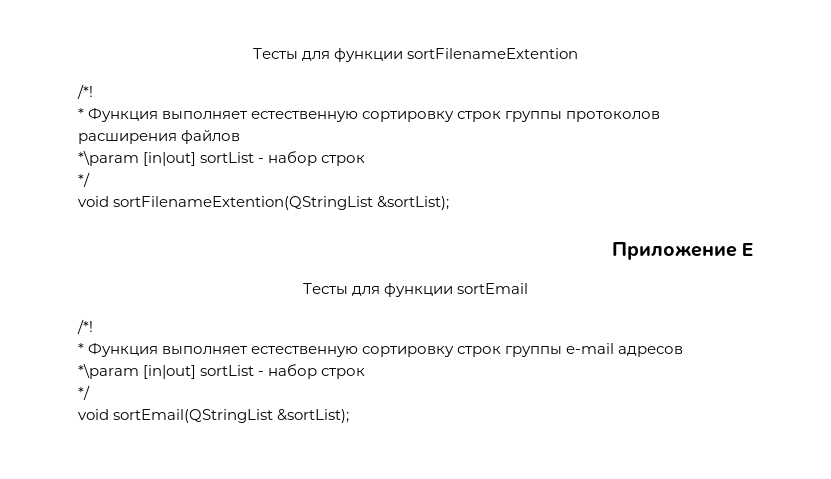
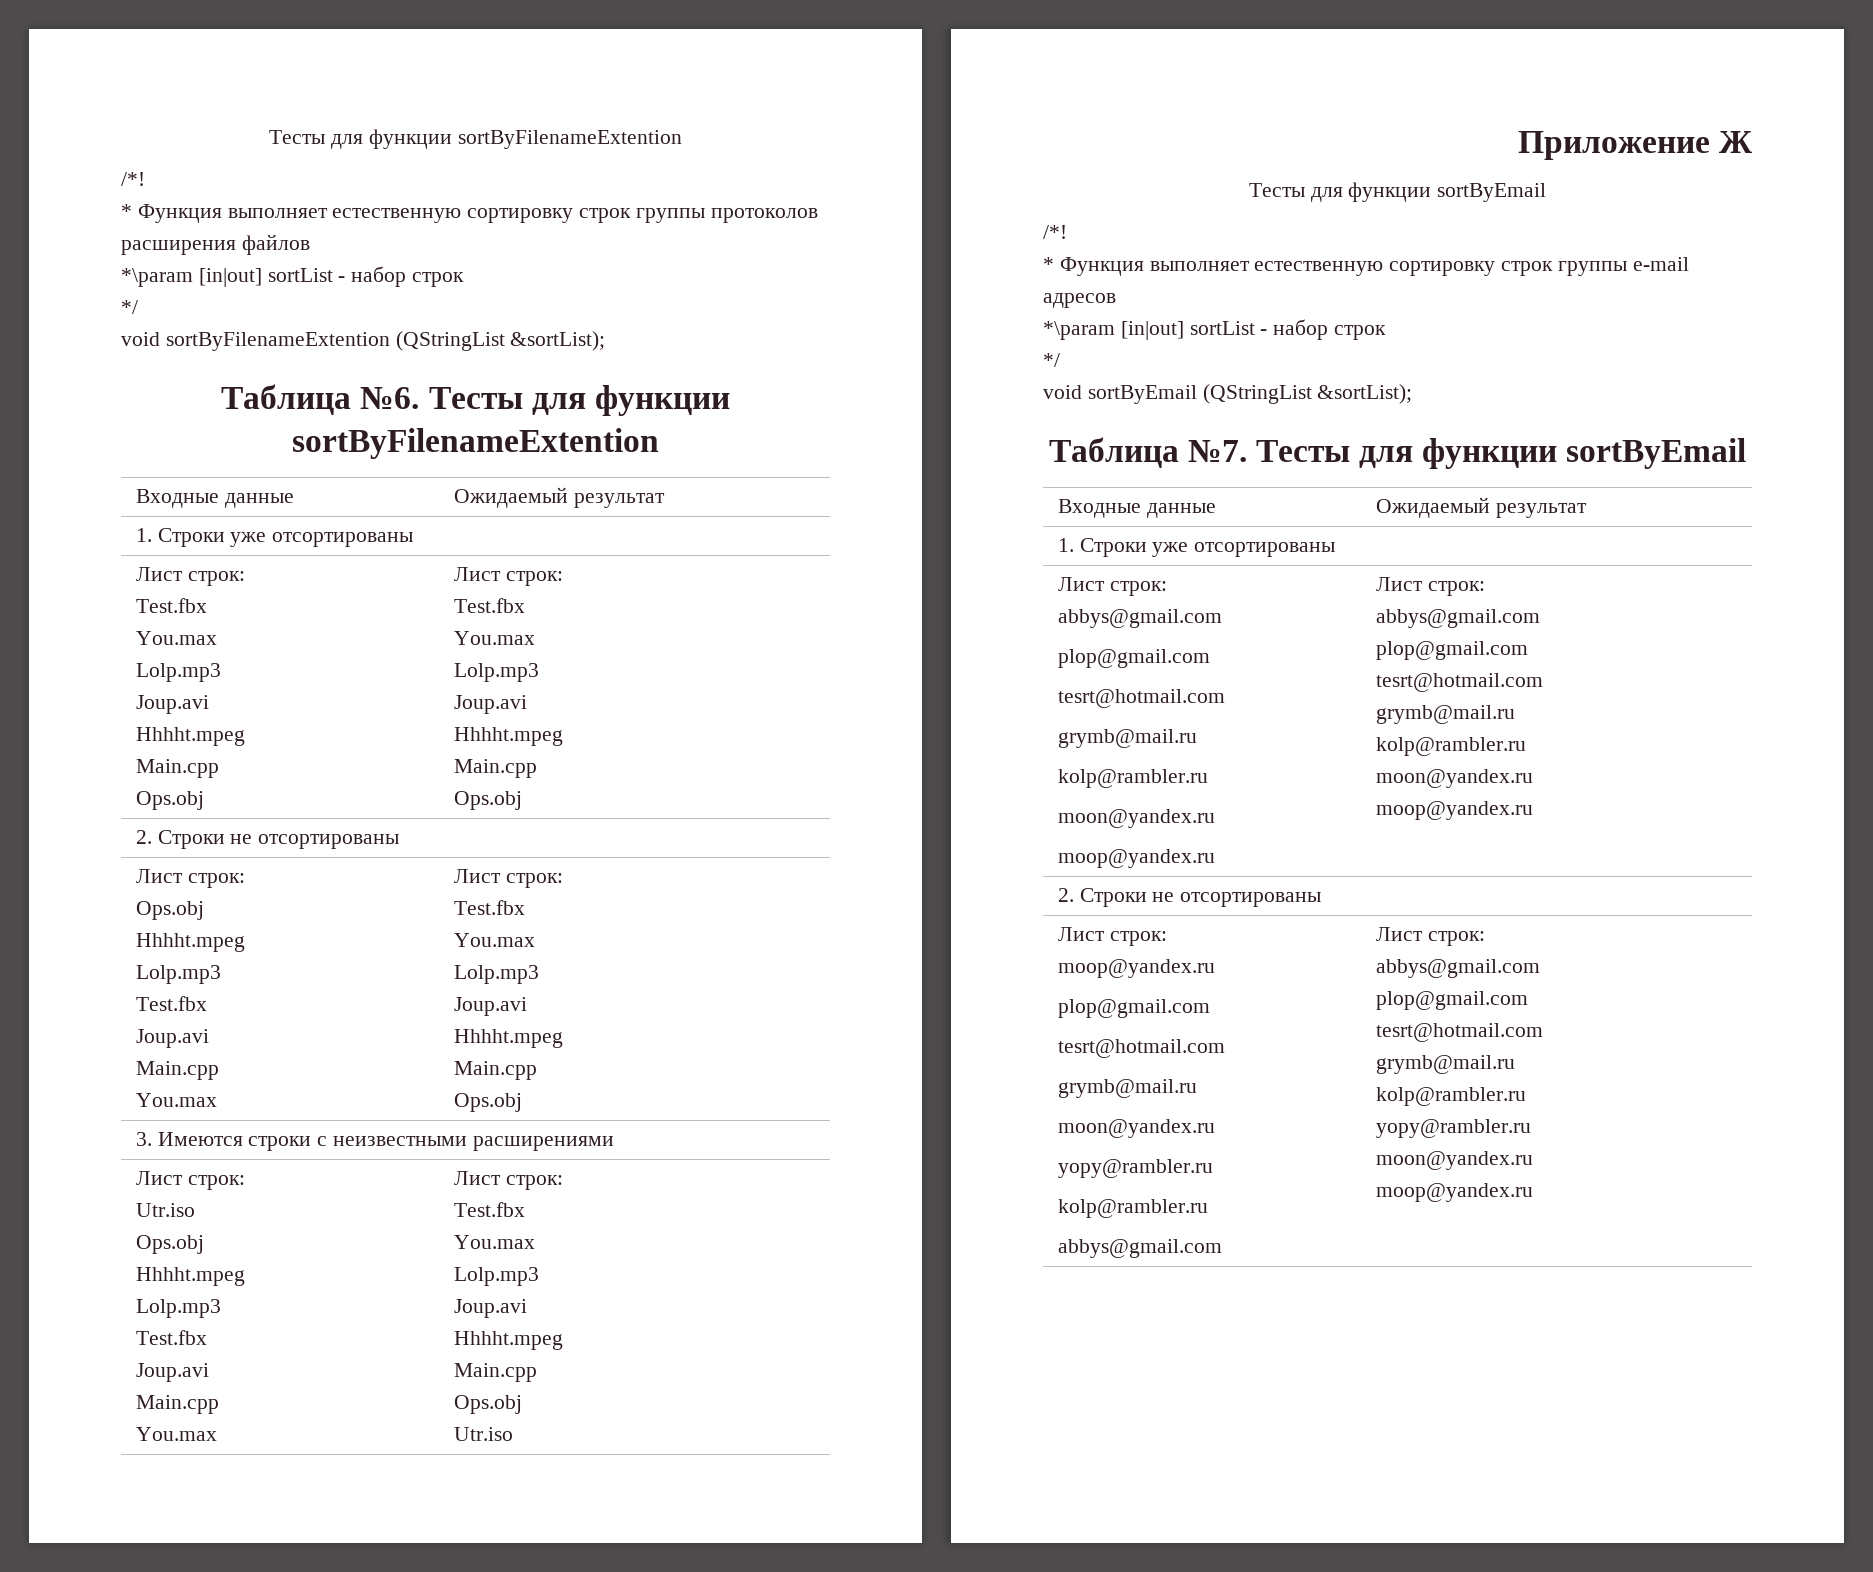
[252,48,579,62] Тесты для функции sortFilenameExtention -> [269,129,682,149] Тесты для функции sortByFilenameExtention
[113,196,450,210] sortFilenameExtention(QStringList &sortList); -> [165,331,606,351] [221,384,730,416] [292,428,659,459] [135,489,294,508] [453,487,665,508] [135,528,414,547] [135,567,245,586] [135,598,207,613] [135,631,217,645] [135,663,221,682] [135,695,209,714] [135,727,245,746] [135,759,219,778] [135,791,204,810] [453,567,563,586] [453,598,525,613] [453,631,535,645] [453,663,539,682] [453,695,527,714] [453,727,563,746] [453,759,537,778] [453,791,522,810] [135,830,400,849] [135,869,245,888] [135,901,204,920] [135,933,245,952] [135,965,221,984] [135,996,207,1011] [135,1029,209,1048] [135,1061,219,1080] [135,1093,217,1107] [453,869,563,888] [453,900,525,915] [453,933,535,947] [453,965,539,984] [453,997,527,1016] [453,1029,563,1048] [453,1061,537,1080] [453,1093,522,1112] [135,1132,614,1151] [135,1171,245,1190] [135,1203,195,1217] [135,1235,204,1254] [135,1267,245,1286] [135,1299,221,1318] [135,1330,207,1345] [135,1363,209,1382] [135,1395,219,1414] [135,1427,217,1441] [453,1171,563,1190] [453,1202,525,1217] [453,1235,535,1249] [453,1267,539,1286] [453,1299,527,1318] [453,1331,563,1350] [453,1363,537,1382] [453,1395,522,1414] [453,1427,513,1441] sortByFilenameExtention (QStringList &sortList); // Таблица №6. Тесты для функции sortByFilenameExtention // Входные данные | Ожидаемый результат // 1. Строки уже отсортированы // Лист строк: // Test.fbx // You.max // Lolp.mp3 // Joup.avi // Hhhht.mpeg // Main.cpp // Ops.obj | Лист строк: // Test.fbx // You.max // Lolp.mp3 // Joup.avi // Hhhht.mpeg // Main.cpp // Ops.obj // 2. Строки не отсортированы // Лист строк: // Ops.obj // Hhhht.mpeg // Lolp.mp3 // Test.fbx // Joup.avi // Main.cpp // You.max | Лист строк: // Test.fbx // You.max // Lolp.mp3 // Joup.avi // Hhhht.mpeg // Main.cpp // Ops.obj // 3. Имеются строки с неизвестными расширениями // Лист строк: // Utr.iso // Ops.obj // Hhhht.mpeg // Lolp.mp3 // Test.fbx // Joup.avi // Main.cpp // You.max | Лист строк: // Test.fbx // You.max // Lolp.mp3 // Joup.avi // Hhhht.mpeg // Main.cpp // Ops.obj // Utr.iso
[742,243,753,256] [302,283,529,297] Е // Тесты для функции sortEmail -> [1719,131,1753,153] [1248,182,1547,202] Ж // Тесты для функции sortByEmail
[113,409,350,423] sortEmail(QStringList &sortList); -> [1087,384,1413,404] [1048,437,1747,469] [1057,499,1216,518] [1375,497,1587,518] [1057,538,1336,557] [1057,577,1167,596] [1057,609,1222,628] [1057,649,1210,668] [1057,689,1225,708] [1057,729,1197,748] [1057,769,1208,788] [1057,809,1215,828] [1057,849,1215,868] [1375,577,1485,596] [1375,609,1540,628] [1375,641,1528,660] [1375,673,1543,692] [1375,705,1515,724] [1375,737,1526,756] [1375,769,1533,788] [1375,801,1533,820] [1057,888,1322,907] [1057,927,1167,946] [1057,959,1215,978] [1057,999,1210,1018] [1057,1039,1225,1058] [1057,1079,1197,1098] [1057,1119,1215,1138] [1057,1159,1213,1178] [1057,1199,1208,1218] [1057,1239,1222,1258] [1375,927,1485,946] [1375,959,1540,978] [1375,991,1528,1010] [1375,1023,1543,1042] [1375,1055,1515,1074] [1375,1087,1526,1106] [1375,1119,1531,1138] [1375,1151,1533,1170] [1375,1183,1533,1202] sortByEmail (QStringList &sortList); // Таблица №7. Тесты для функции sortByEmail // Входные данные | Ожидаемый результат // 1. Строки уже отсортированы // Лист строк: // abbys@gmail.com // plop@gmail.com // tesrt@hotmail.com // grymb@mail.ru // kolp@rambler.ru // moon@yandex.ru // moop@yandex.ru | Лист строк: // abbys@gmail.com // plop@gmail.com // tesrt@hotmail.com // grymb@mail.ru // kolp@rambler.ru // moon@yandex.ru // moop@yandex.ru // 2. Строки не отсортированы // Лист строк: // moop@yandex.ru // plop@gmail.com // tesrt@hotmail.com // grymb@mail.ru // moon@yandex.ru // yopy@rambler.ru // kolp@rambler.ru // abbys@gmail.com | Лист строк: // abbys@gmail.com // plop@gmail.com // tesrt@hotmail.com // grymb@mail.ru // kolp@rambler.ru // yopy@rambler.ru // moon@yandex.ru // moop@yandex.ru

